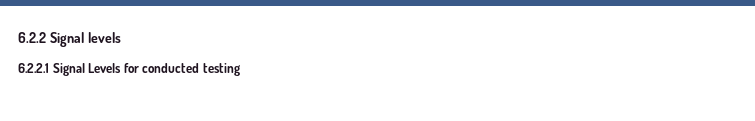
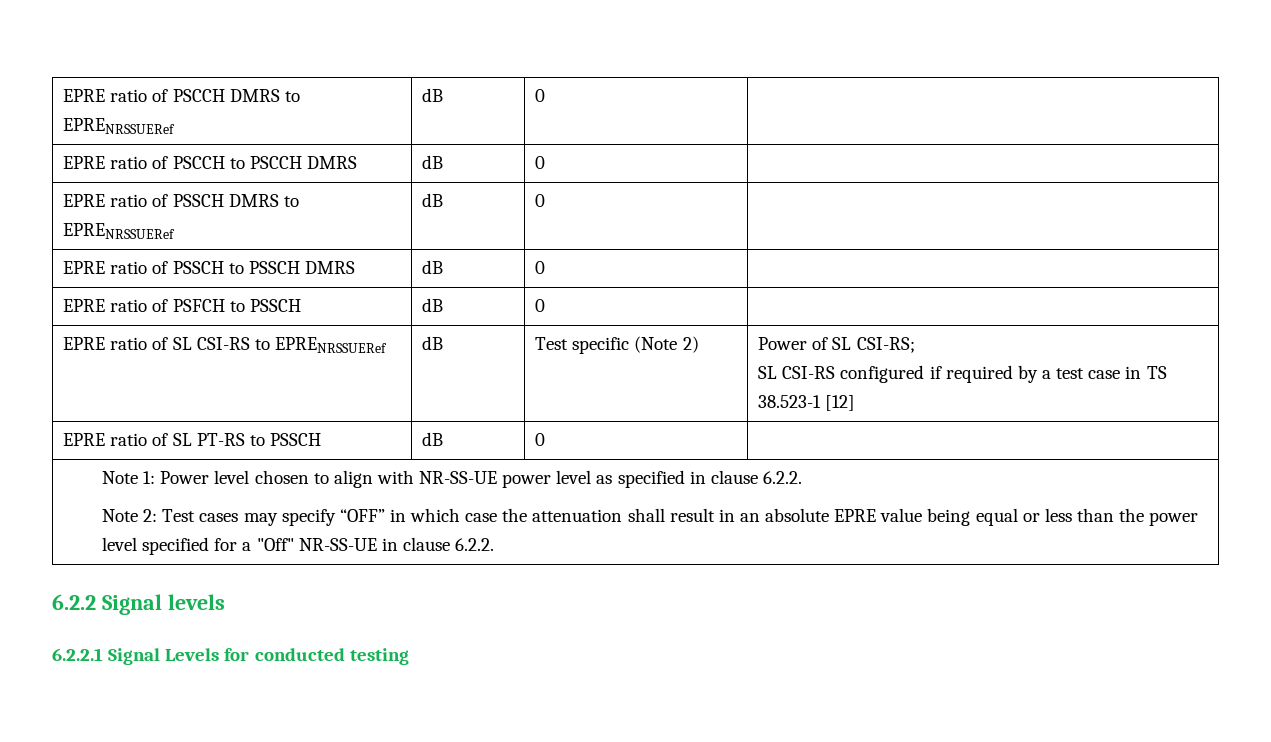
(18, 37) none -> [63,89,300,102] [63,118,176,134] [422,88,444,102] [535,89,546,102] [63,156,357,169] [422,155,444,169] [535,156,546,169] [63,194,299,207] [63,223,176,239] [422,193,444,207] [535,194,546,207] [63,261,355,274] [422,260,444,274] [535,261,546,274] [63,299,301,312] [422,298,444,312] [535,299,546,312] [63,337,387,353] [422,336,444,350] [535,336,699,354] [758,337,915,353] [758,365,1167,383] [758,395,856,411] [63,433,321,446] [422,432,444,446] [535,433,546,446] [101,470,802,488] [101,508,1199,526] [101,537,495,555] EPRE ratio of PSCCH DMRS to EPRENRSSUERef | dB | 0 | // EPRE ratio of PSCCH to PSCCH DMRS | dB | 0 | // EPRE ratio of PSSCH DMRS to EPRENRSSUERef | dB | 0 | // EPRE ratio of PSSCH to PSSCH DMRS | dB | 0 | // EPRE ratio of PSFCH to PSSCH | dB | 0 | // EPRE ratio of SL CSI-RS to EPRENRSSUERef | dB | Test specific (Note 2) | Power of SL CSI-RS; // SL CSI-RS configured if required by a test case in TS 38.523-1 [12] // EPRE ratio of SL PT-RS to PSSCH | dB | 0 | // Note 1: Power level chosen to align with NR-SS-UE power level as specified in clause 6.2.2. // Note 2: Test cases may specify “OFF” in which case the attenuation shall result in an absolute EPRE value being equal or less than the power level specified for a "Off" NR-SS-UE in clause 6.2.2. //

